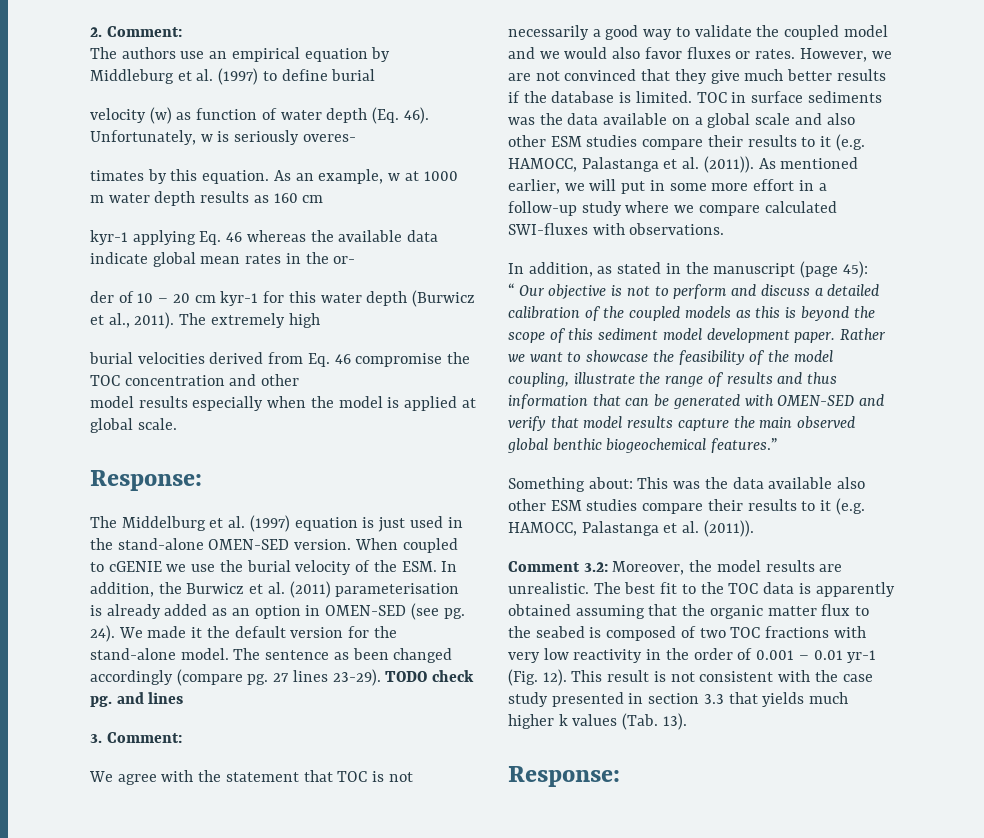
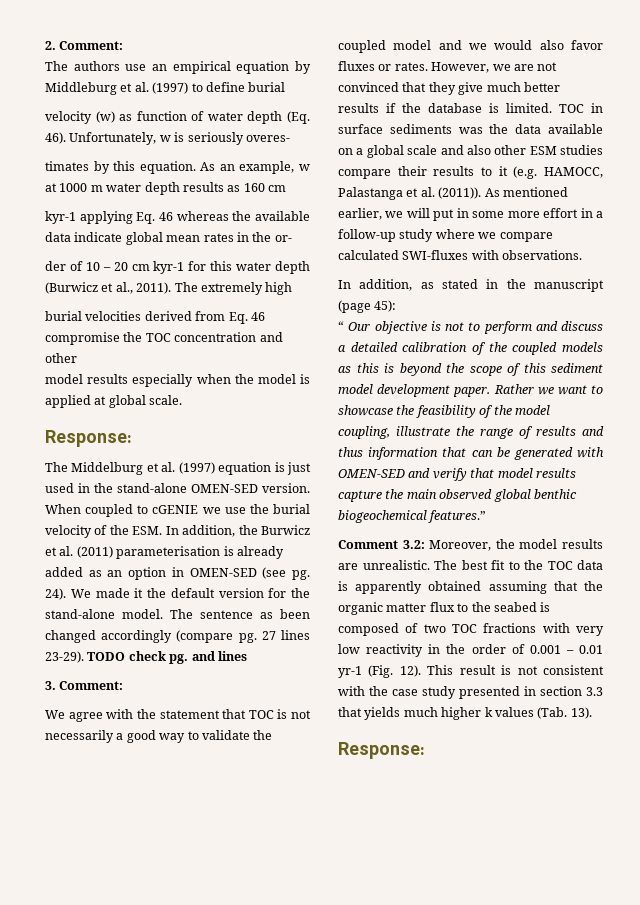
[508,477,866,492] [508,498,865,515] [508,520,754,537] // Something about: This was the data available also other ESM studies compare their results to it (e.g. HAMOCC, Palastanga et al. (2011)). -> (487, 516) none

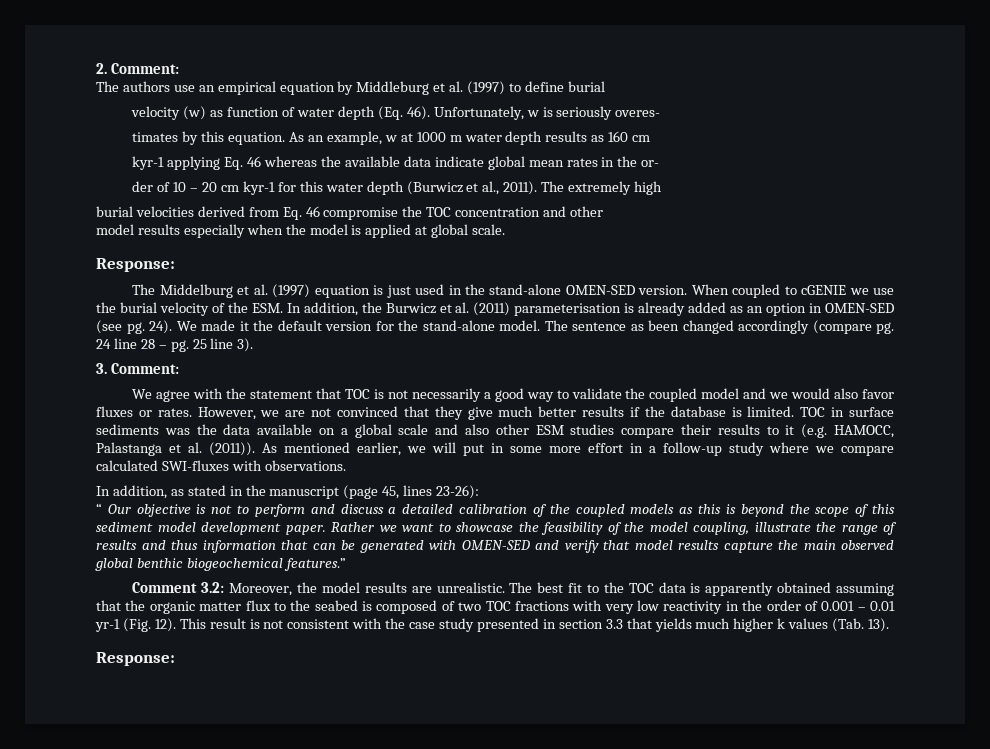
[261,630,310,640] [45,651,247,664] 27 lines 23-29). TODO check pg. and lines -> [96,338,254,352] 24 line 28 – pg. 25 line 3).
[374,300,397,312] 45): -> [382,485,480,499] 45, lines 23-26):

